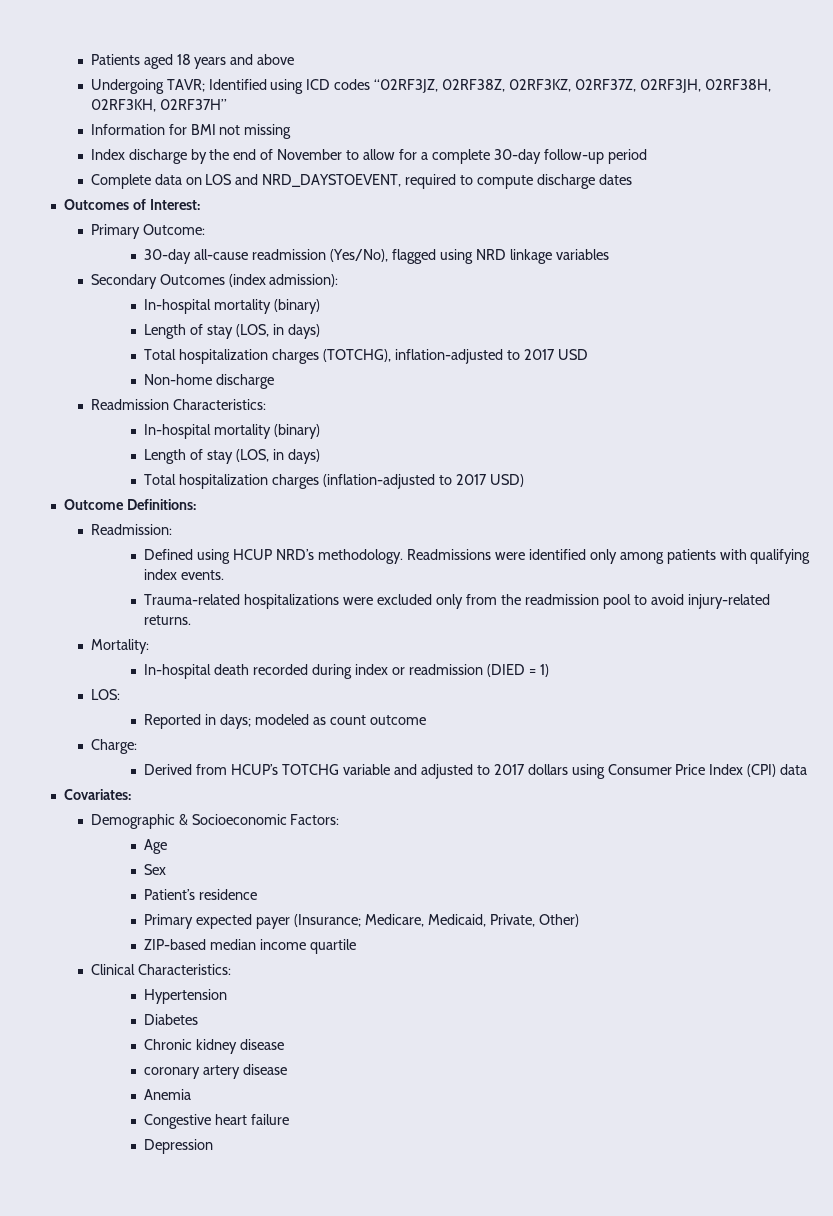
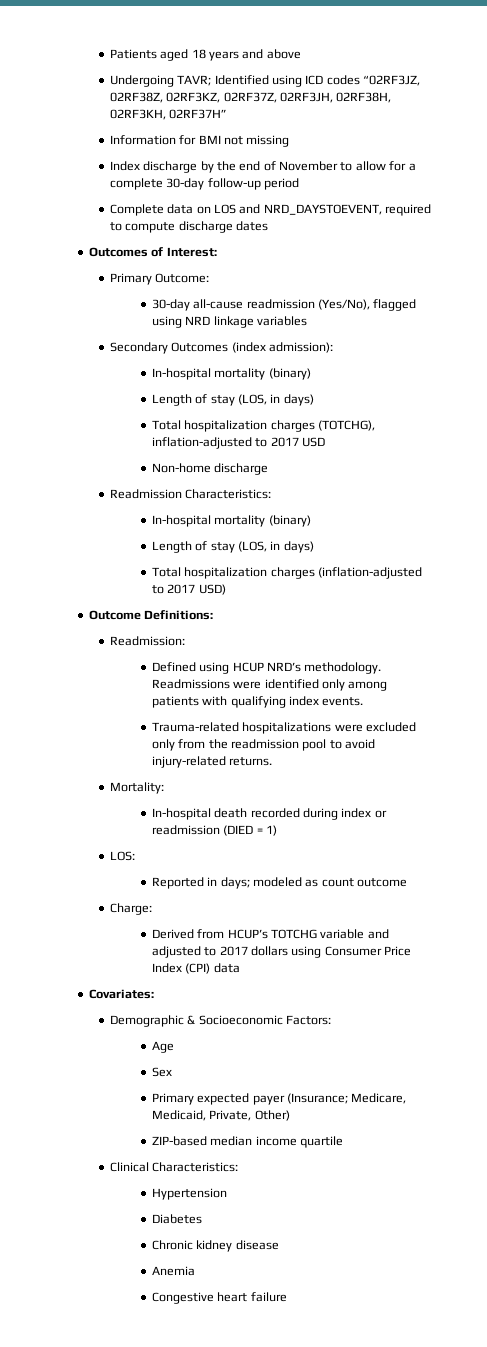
[144,889,258,900] // Patient’s residence -> (172, 1072) none
[144,1064,288,1079] // coronary artery disease -> (279, 1245) none
[144,1139,214,1154] // Depression -> (287, 1297) none

